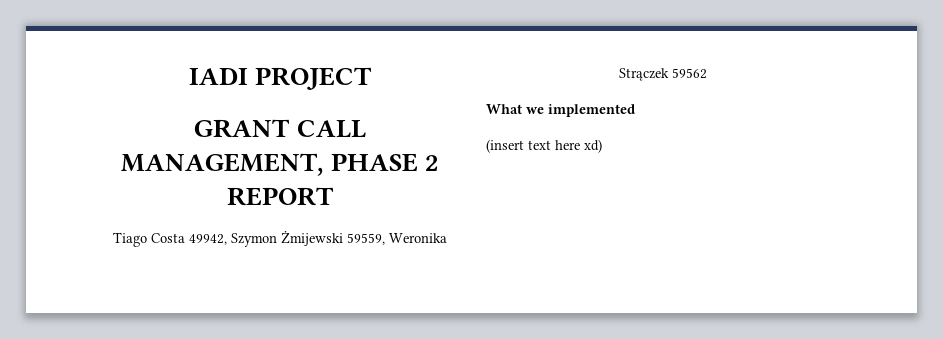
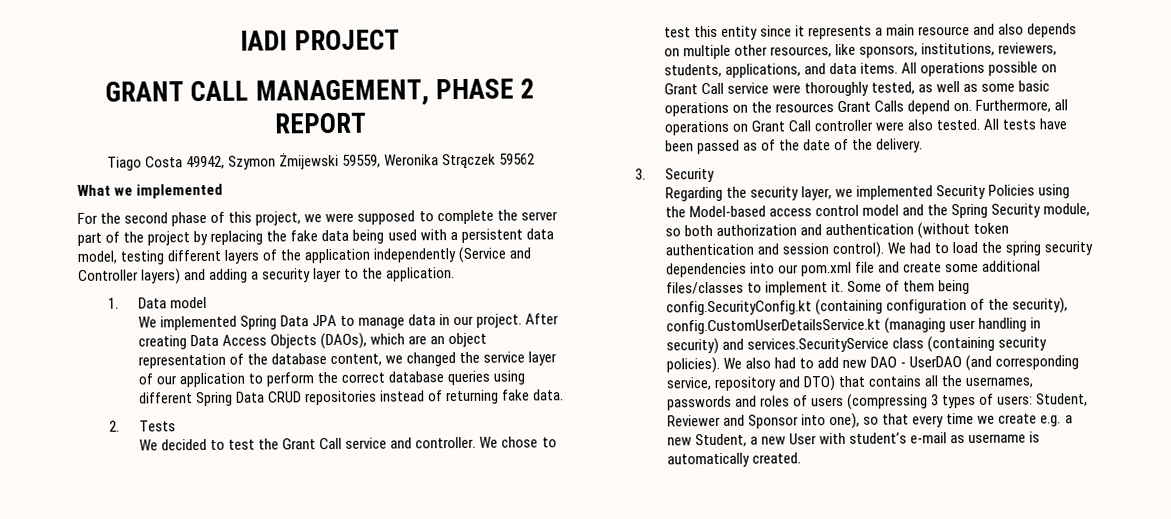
[486,139,602,153] (insert text here xd) -> [77,209,558,227] [77,228,554,246] [77,246,532,265] [78,267,456,285] [107,296,207,309] [137,313,560,331] [137,332,488,350] [137,351,558,369] [137,370,526,388] [138,389,565,407] [108,420,176,432] [138,436,557,451] [663,23,1078,40] [663,42,1058,60] [663,61,1058,78] [663,80,1051,97] [663,99,1069,117] [663,118,1068,136] [664,138,924,155] [634,167,715,183] [664,184,1071,202] [664,203,1091,219] [664,221,1010,239] [664,241,1094,259] [665,260,1042,278] [665,279,971,296] [665,297,1069,316] [665,317,1042,335] [665,335,1048,355] [665,354,1080,374] [665,375,1035,392] [666,393,1089,411] [666,412,1073,430] [666,431,1041,448] [666,452,801,468] For the second phase of this project, we were supposed to complete the server part of the project by replacing the fake data being used with a persistent data model, testing different layers of the application independently (Service and Controller layers) and adding a security layer to the application. // 1. Data model // We implemented Spring Data JPA to manage data in our project. After creating Data Access Objects (DAOs), which are an object representation of the database content, we changed the service layer of our application to perform the correct database queries using different Spring Data CRUD repositories instead of returning fake data. // 2. Tests // We decided to test the Grant Call service and controller. We chose to test this entity since it represents a main resource and also depends on multiple other resources, like sponsors, institutions, reviewers, students, applications, and data items. All operations possible on Grant Call service were thoroughly tested, as well as some basic operations on the resources Grant Calls depend on. Furthermore, all operations on Grant Call controller were also tested. All tests have been passed as of the date of the delivery. // 3. Security // Regarding the security layer, we implemented Security Policies using the Model-based access control model and the Spring Security module, so both authorization and authentication (without token authentication and session control). We had to load the spring security dependencies into our pom.xml file and create some additional files/classes to implement it. Some of them being config.SecurityConfig.kt (containing configuration of the security), config.CustomUserDetailsService.kt (managing user handling in security) and services.SecurityService class (containing security policies). We also had to add new DAO - UserDAO (and corresponding service, repository and DTO) that contains all the usernames, passwords and roles of users (compressing 3 types of users: Student, Reviewer and Sponsor into one), so that every time we create e.g. a new Student, a new User with student’s e-mail as username is automatically created.

